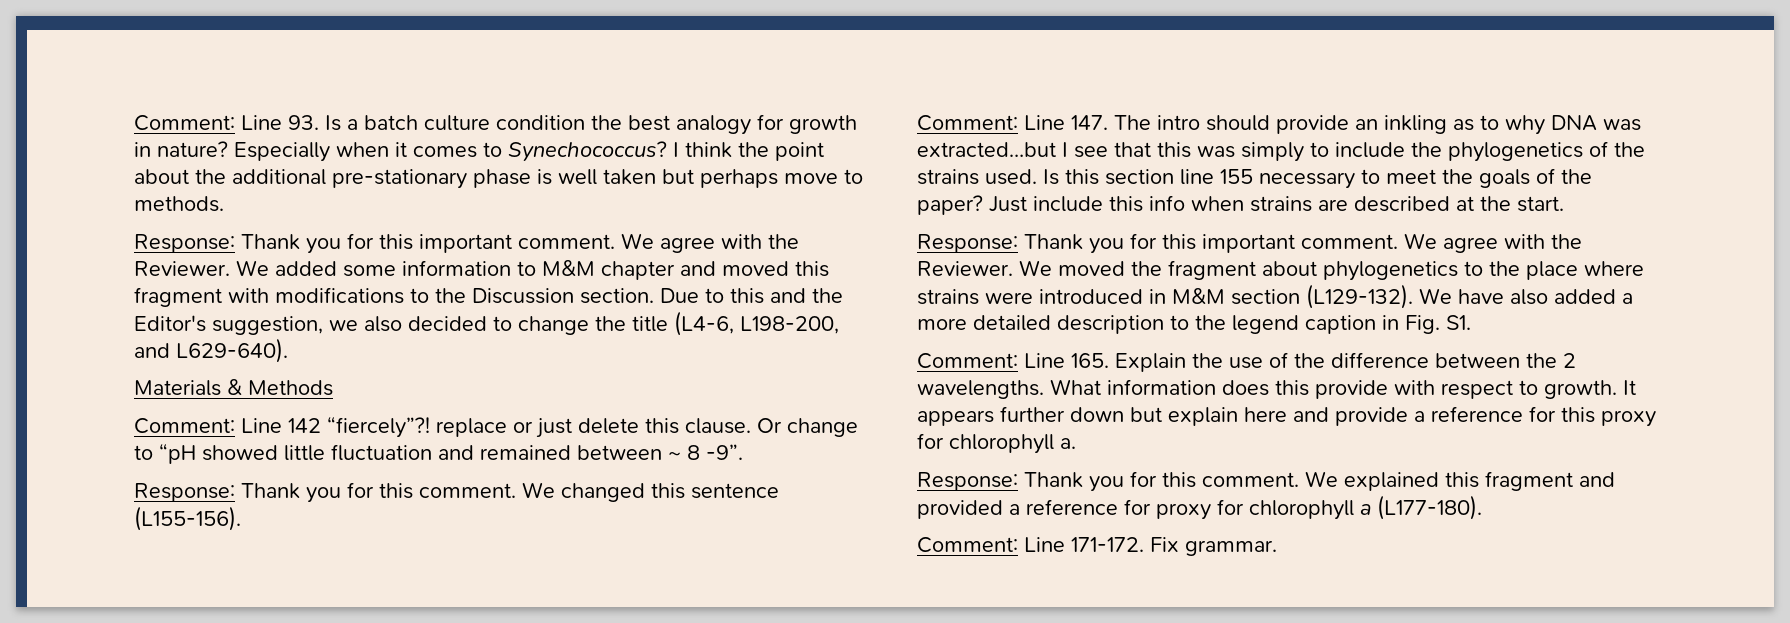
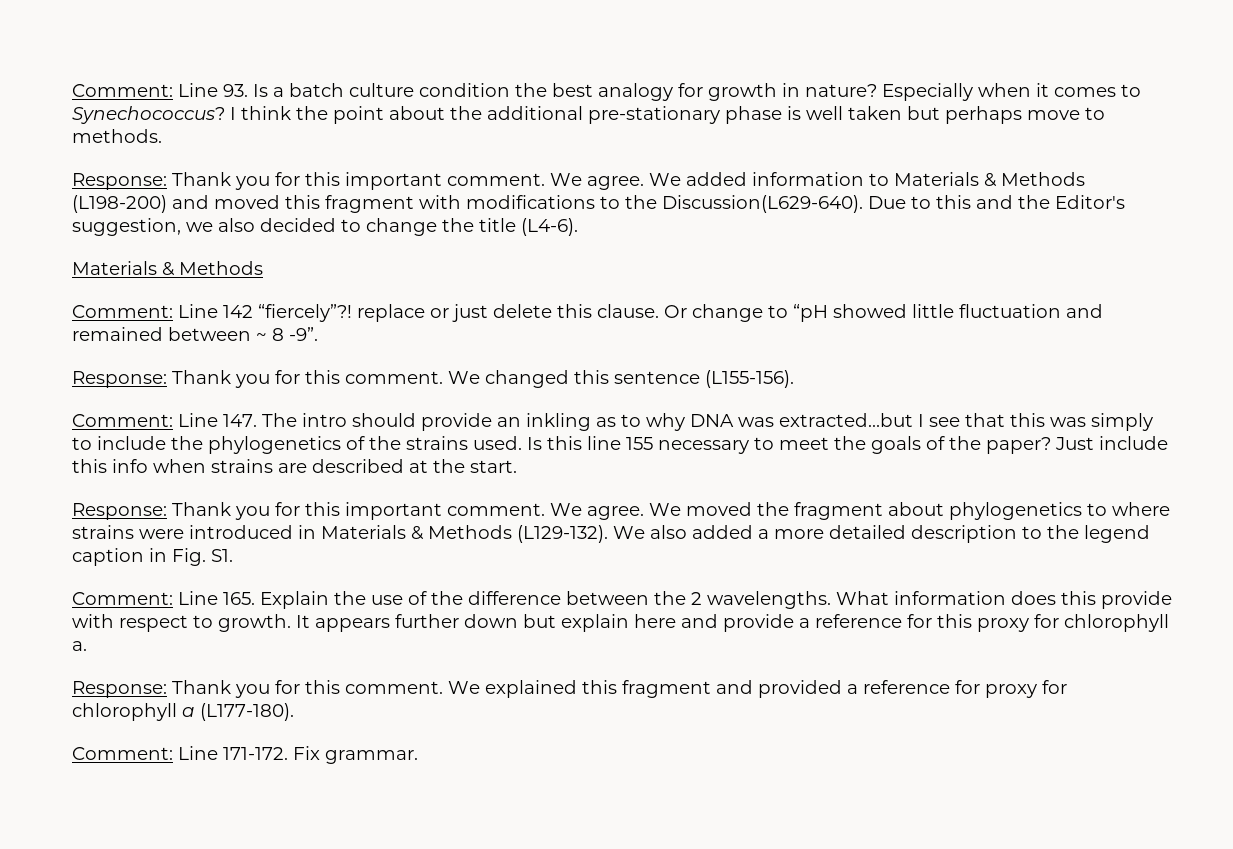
[660,234,799,253] [134,261,230,276] agree with the Reviewer. -> [587,176,644,190] agree.
[343,265,396,277] some -> (747, 179) none
[542,260,675,280] M&M chapter -> [894,172,1085,187] [72,195,167,213] Materials & Methods (L198-200)
[472,288,654,304] Discussion section. -> [662,195,863,213] Discussion(L629-640).
[674,311,839,336] [134,338,288,363] (L4-6, L198-200, and L629-640). -> [521,218,578,236] (L4-6).
[1105,169,1174,185] section -> (582, 443) none
[1443,234,1582,253] [917,261,1013,276] agree with the Reviewer. -> [587,506,644,520] agree.
[1489,261,1578,280] the place -> (1107, 509) none
[1172,288,1300,305] M&M section -> [321,525,512,540] Materials & Methods
[1458,289,1504,304] have -> (645, 532) none

